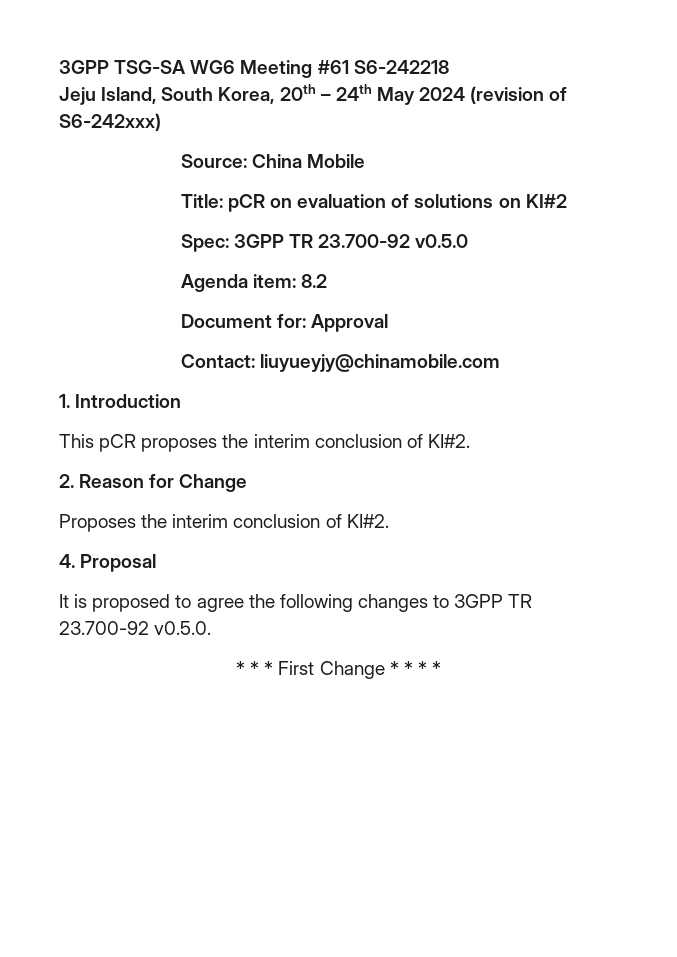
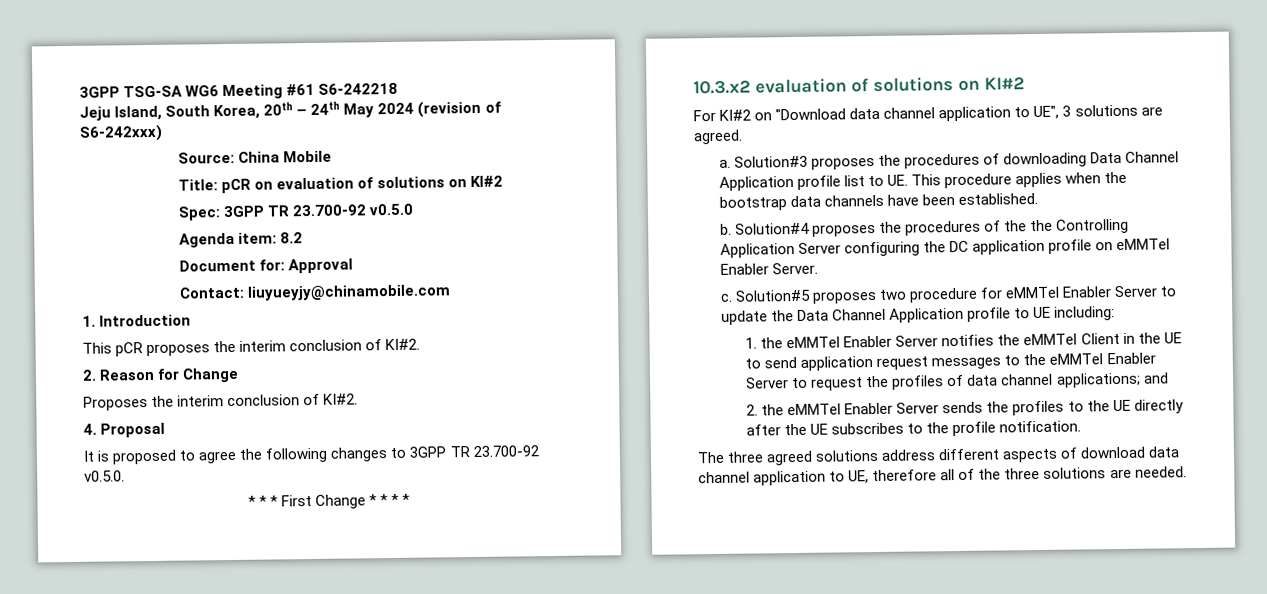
(442, 668) none -> [693,77,1025,95] [693,104,1163,122] [693,129,743,145] [718,151,1179,170] [718,171,1128,191] [718,192,1038,211] [719,218,1129,237] [719,238,1170,258] [719,262,818,275] [719,285,1178,304] [720,306,1115,325] [745,332,1182,349] [745,352,1156,371] [746,372,1169,391] [746,399,1184,416] [746,420,1082,437] [697,446,1181,466] [698,466,1187,486] // 10.3.x2 evaluation of solutions on KI#2 // For KI#2 on "Download data channel application to UE", 3 solutions are agreed. // a. Solution#3 proposes the procedures of downloading Data Channel Application profile list to UE. This procedure applies when the bootstrap data channels have been established. // b. Solution#4 proposes the procedures of the the Controlling Application Server configuring the DC application profile on eMMTel Enabler Server. // c. Solution#5 proposes two procedure for eMMTel Enabler Server to update the Data Channel Application profile to UE including: // 1. the eMMTel Enabler Server notifies the eMMTel Client in the UE to send application request messages to the eMMTel Enabler Server to request the profiles of data channel applications; and // 2. the eMMTel Enabler Server sends the profiles to the UE directly after the UE subscribes to the profile notification. // The three agreed solutions address different aspects of download data channel application to UE, therefore all of the three solutions are needed.

